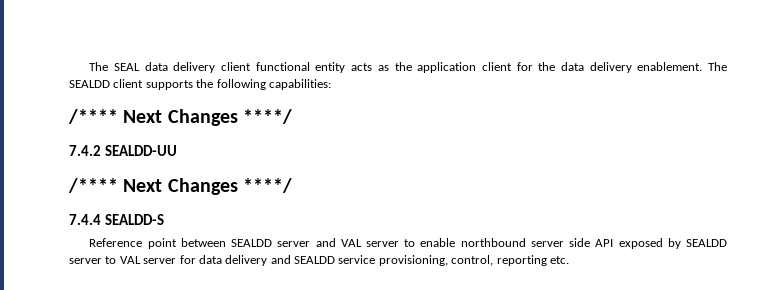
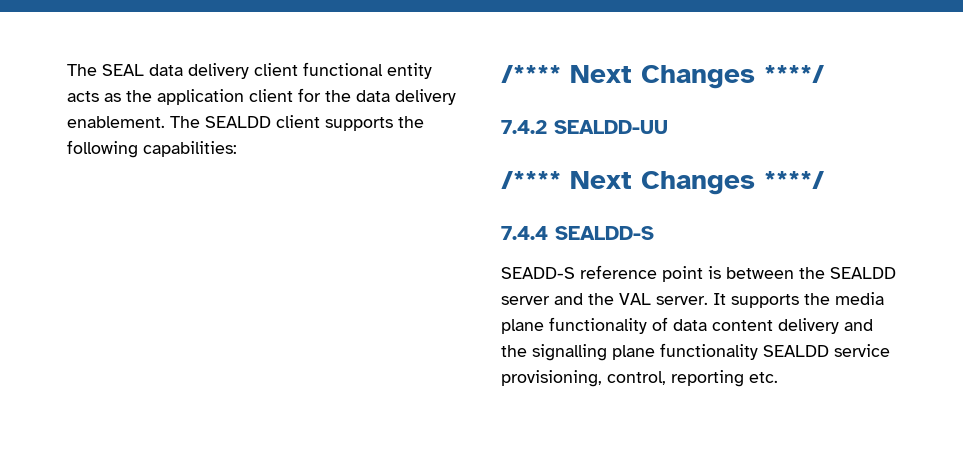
[89,238,728,249] [69,255,291,266] Reference point between SEALDD server and VAL server to enable northbound server side API exposed by SEALDD server to VAL server for data delivery and -> [501,265,896,282] [501,292,884,308] [501,317,873,334] [501,343,758,361] SEADD-S reference point is between the SEALDD server and the VAL server. It supports the media plane functionality of data content delivery and the signalling plane functionality

